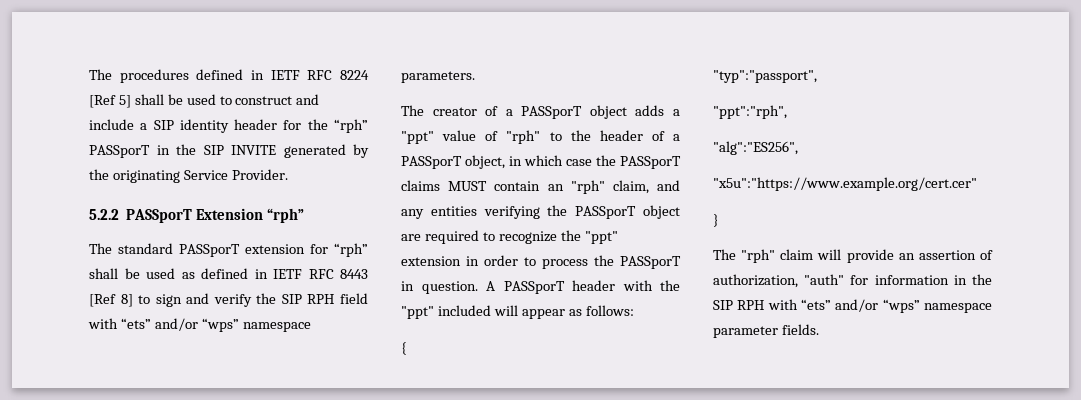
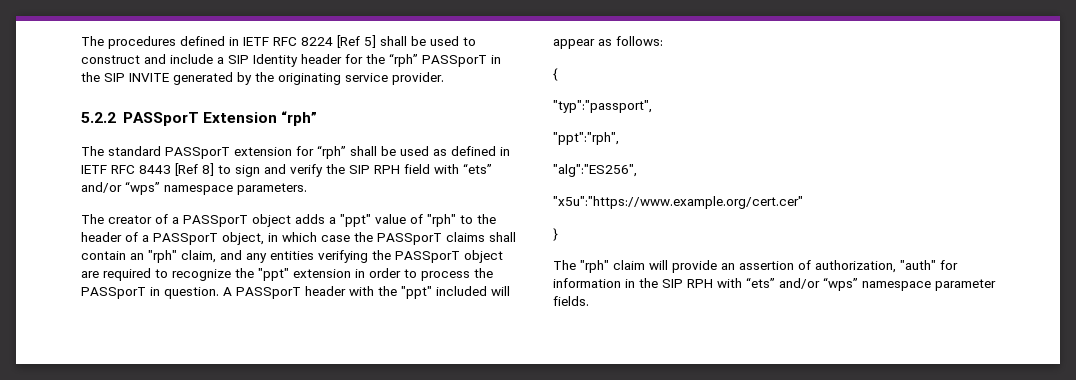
[179,119,229,133] identity -> [253,54,298,67] Identity
[183,169,288,180] Service Provider. -> [345,72,444,85] service provider.
[448,181,488,191] MUST -> [489,232,516,242] shall

